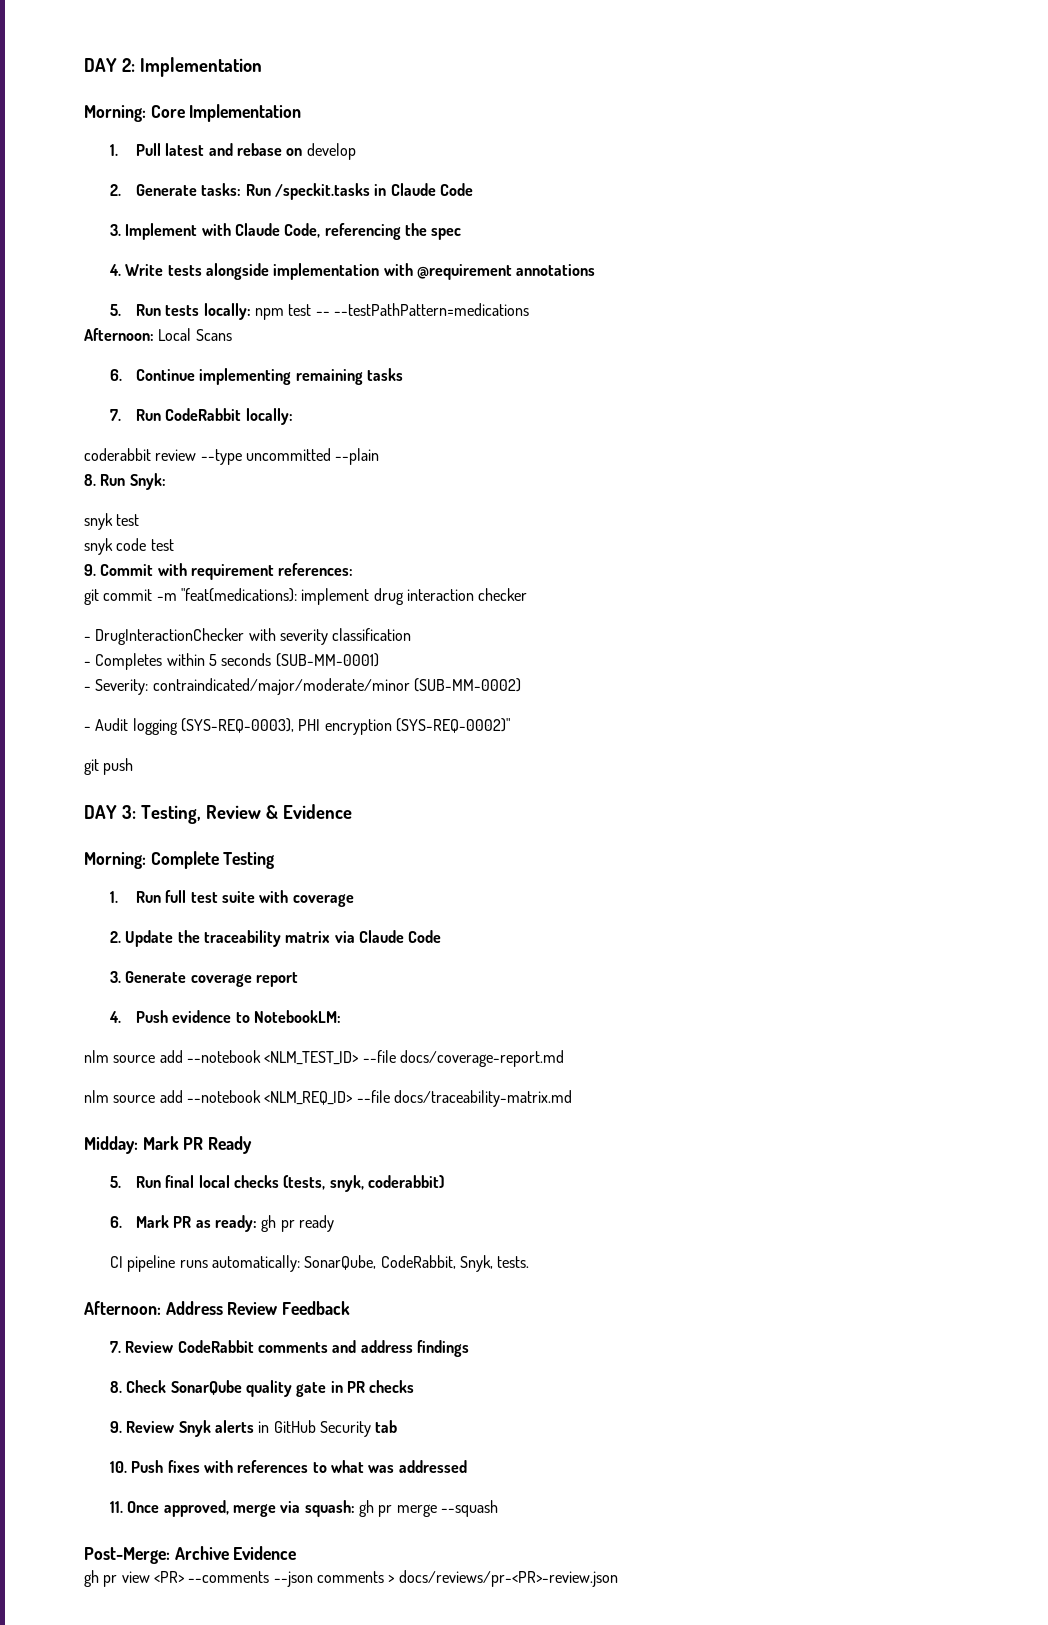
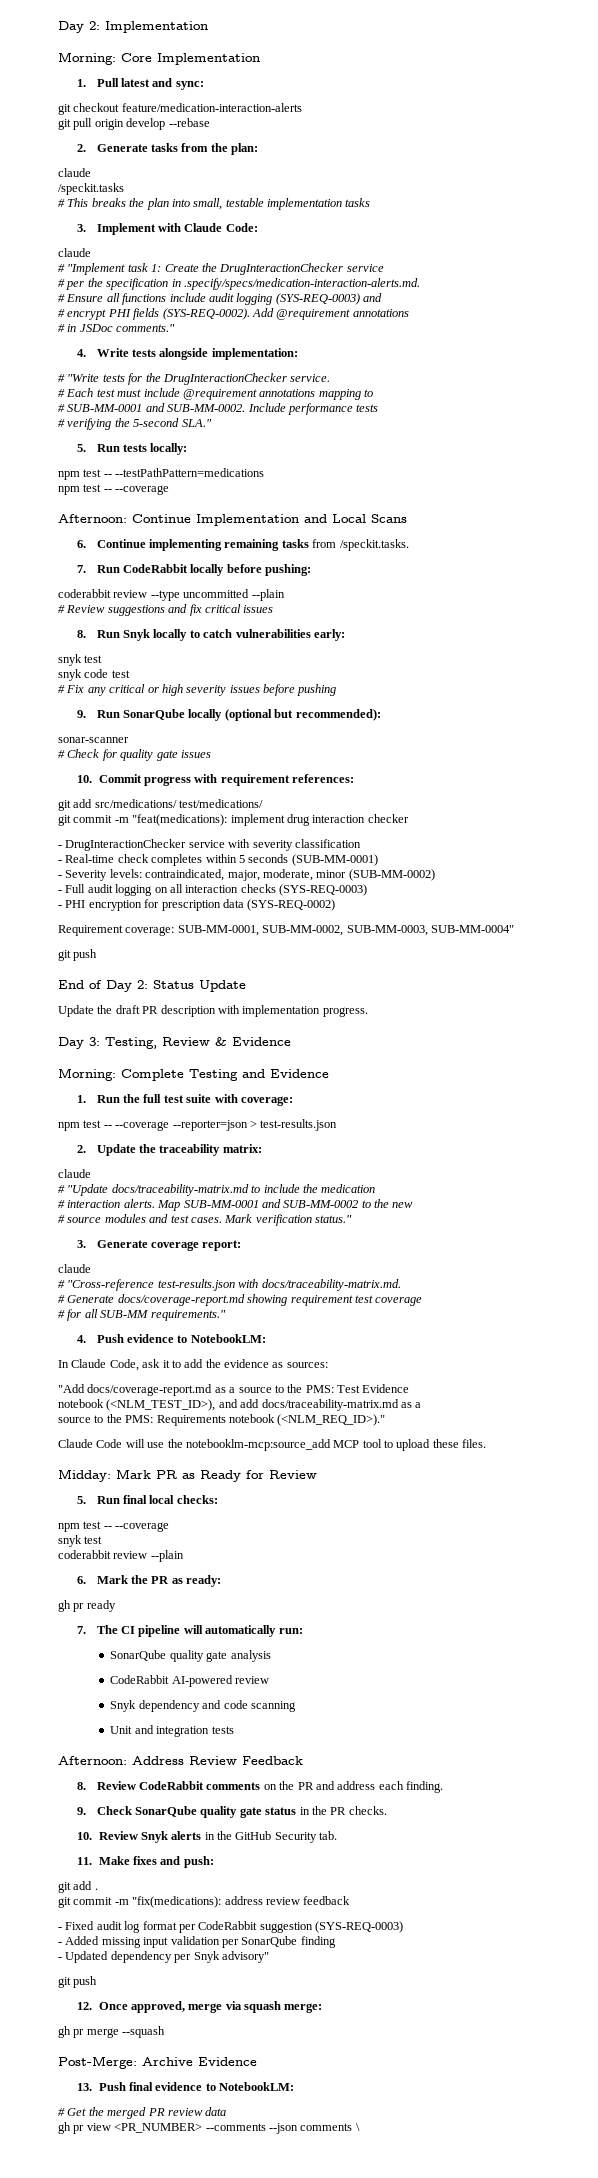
[84,58,117,72] DAY -> [58,21,84,33] Day
[236,143,303,156] rebase on -> [175,81,204,90] [58,103,302,115] [58,118,124,130] sync: // git checkout feature/medication-interaction-alerts // git pull origin
(356, 151) none -> [168,118,210,127] --rebase
[201,183,473,200] [110,223,462,240] [109,263,596,280] tasks: Run /speckit.tasks in Claude Code // 3. Implement with Claude Code, referencing the spec // 4. Write tests alongside implementation with @requirement annotations -> [151,143,259,155] [58,168,91,177] [58,183,124,195] [58,198,371,210] [77,223,258,235] [58,248,91,257] [58,263,384,275] [58,278,420,290] [58,293,382,305] [58,308,409,320] [58,324,176,332] [77,348,298,360] [58,373,331,385] [58,388,373,400] [58,403,379,415] [58,418,212,430] tasks from the plan: // claude // /speckit.tasks // # This breaks the plan into small, testable implementation tasks // 3. Implement with Claude Code: // claude // # "Implement task 1: Create the DrugInteractionChecker service // # per the specification in .specify/specs/medication-interaction-alerts.md. // # Ensure all functions include audit logging (SYS-REQ-0003) and // # encrypt PHI fields (SYS-REQ-0002). Add @requirement annotations // # in JSDoc comments." // 4. Write tests alongside implementation: // # "Write tests for the DrugInteractionChecker service. // # Each test must include @requirement annotations mapping to // # SUB-MM-0001 and SUB-MM-0002. Include performance tests // # verifying the 5-second SLA."
(251, 311) none -> (188, 449) //
[84,328,154,341] Afternoon: -> [58,484,170,495] [58,514,327,526] npm test -- --coverage // Afternoon: Continue Implementation and
(403, 374) none -> [312,539,409,551] from /speckit.tasks.
[245,408,293,425] locally: -> [190,564,312,576] locally before pushing:
[84,473,166,490] 8. Run Snyk: -> [58,604,274,616] [77,629,345,641] # Review suggestions and fix critical issues // 8. Run Snyk locally to catch vulnerabilities early:
[84,564,154,576] 9. Commit -> [58,684,337,696] [77,709,381,721] [58,737,129,743] [58,749,211,761] [77,774,191,786] # Fix any critical or high severity issues before pushing // 9. Run SonarQube locally (optional but recommended): // sonar-scanner // # Check for quality gate issues // 10. Commit progress
(354, 569) none -> [58,799,264,811] // git add src/medications/ test/medications/
(245, 636) none -> [188,840,225,848] service
[95,653,163,670] Completes -> [65,854,203,866] Real-time check completes
[95,678,521,695] [84,718,510,735] [84,758,134,775] [84,805,117,819] Severity: contraindicated/major/moderate/minor (SUB-MM-0002) // - Audit logging (SYS-REQ-0003), PHI encryption (SYS-REQ-0002)" // git push // DAY -> [65,869,435,881] [58,884,367,896] [58,899,336,911] [58,925,514,936] [58,949,98,961] [58,980,246,992] [58,1005,368,1017] [58,1037,84,1049] Severity levels: contraindicated, major, moderate, minor (SUB-MM-0002) // - Full audit logging on all interaction checks (SYS-REQ-0003) // - PHI encryption for prescription data (SYS-REQ-0002) // Requirement coverage: SUB-MM-0001, SUB-MM-0002, SUB-MM-0003, SUB-MM-0004" // git push // End of Day 2: Status Update // Update the draft PR description with implementation progress. // Day
(275, 860) none -> [242,1069,329,1078] and Evidence
(162, 897) none -> [123,1094,141,1103] the
[292,894,354,907] [110,930,442,947] [110,971,298,987] coverage // 2. Update the traceability matrix via Claude Code // 3. Generate coverage report -> [240,1096,293,1106] [58,1119,338,1131] [77,1144,262,1156] [58,1169,91,1178] [58,1184,376,1196] [58,1199,414,1211] [58,1214,352,1226] [77,1240,242,1251] [58,1264,91,1273] [58,1279,401,1291] [58,1294,423,1306] [58,1309,226,1321] coverage: // npm test -- --coverage --reporter=json > test-results.json // 2. Update the traceability matrix: // claude // # "Update docs/traceability-matrix.md to include the medication // # interaction alerts. Map SUB-MM-0001 and SUB-MM-0002 to the new // # source modules and test cases. Mark verification status." // 3. Generate coverage report: // claude // # "Cross-reference test-results.json with docs/traceability-matrix.md. // # Generate docs/coverage-report.md showing requirement test coverage // # for all SUB-MM requirements."
[84,1050,564,1067] [84,1090,572,1107] nlm source add --notebook <NLM_TEST_ID> --file docs/coverage-report.md // nlm source add --notebook <NLM_REQ_ID> --file docs/traceability-matrix.md -> [58,1359,328,1371] [58,1384,410,1396] [58,1399,422,1411] [58,1414,386,1426] [58,1439,487,1451] In Claude Code, ask it to add the evidence as sources: // "Add docs/coverage-report.md as a source to the PMS: Test Evidence // notebook (<NLM_TEST_ID>), and add docs/traceability-matrix.md as a // source to the PMS: Requirements notebook (<NLM_REQ_ID>)." // Claude Code will use the notebooklm-mcp:source_add MCP tool to upload these files.
(204, 1143) none -> [182,1473,195,1479] as
(253, 1145) none -> [246,1470,317,1479] for Review
[233,1175,444,1192] checks (tests, snyk, coderabbit) -> [176,1495,218,1504] [58,1521,170,1532] [58,1535,103,1547] [58,1550,184,1562] checks: // npm test -- --coverage // snyk test // coderabbit review --plain
(170, 1221) none -> [131,1575,149,1584] the
(257, 1223) none -> (222, 1581) //
[110,1255,530,1272] CI pipeline runs automatically: SonarQube, CodeRabbit, Snyk, tests. -> [77,1625,303,1637] [110,1650,271,1662] [110,1675,270,1687] [110,1700,296,1712] [110,1725,234,1737] 7. The CI pipeline will automatically run: // SonarQube quality gate analysis // CodeRabbit AI-powered review // Snyk dependency and code scanning // Unit and integration tests
[110,1341,122,1353] 7. -> [77,1782,87,1790] 8.
[332,1340,469,1357] [110,1380,415,1397] [110,1421,123,1433] and address findings // 8. Check SonarQube quality gate in PR checks // 9. -> [263,1781,444,1793] [77,1806,387,1818] [77,1832,93,1840] on the PR and address each finding. // 9. Check SonarQube quality gate status in the PR checks. // 10.
(270, 1427) none -> [217,1831,233,1840] the
[375,1420,398,1433] [110,1460,467,1473] [110,1501,124,1513] tab // 10. Push fixes with references to what was addressed // 11. -> [319,1831,338,1840] [77,1856,214,1868] [58,1881,98,1893] [58,1896,351,1908] [58,1921,403,1933] [58,1936,336,1948] [58,1951,269,1963] [58,1976,98,1988] [77,2002,93,2010] tab. // 11. Make fixes and push: // git add . // git commit -m "fix(medications): address review feedback // - Fixed audit log format per CodeRabbit suggestion (SYS-REQ-0003) // - Added missing input validation per SonarQube finding // - Updated dependency per Snyk advisory" // git push // 12.
[304,1500,355,1517] squash: -> [244,2001,323,2013] squash merge: //
(297, 1553) none -> [77,2082,295,2091] [58,2107,227,2119] // 13. Push final evidence to NotebookLM: // # Get the merged PR review data
[153,1571,185,1583] <PR> -> [114,2123,203,2133] <PR_NUMBER>
[388,1570,618,1587] > docs/reviews/pr-<PR>-review.json -> [355,2123,360,2131] \

